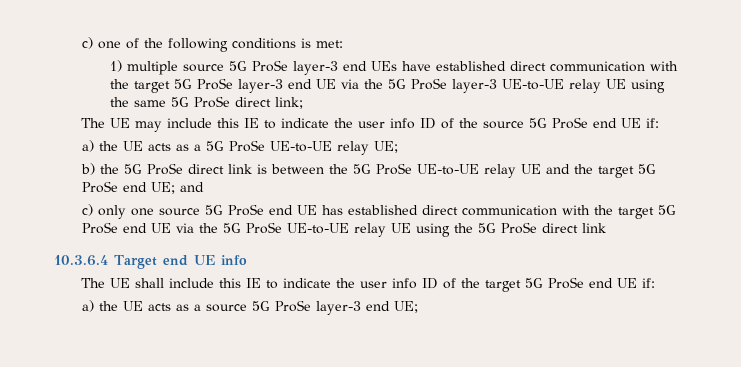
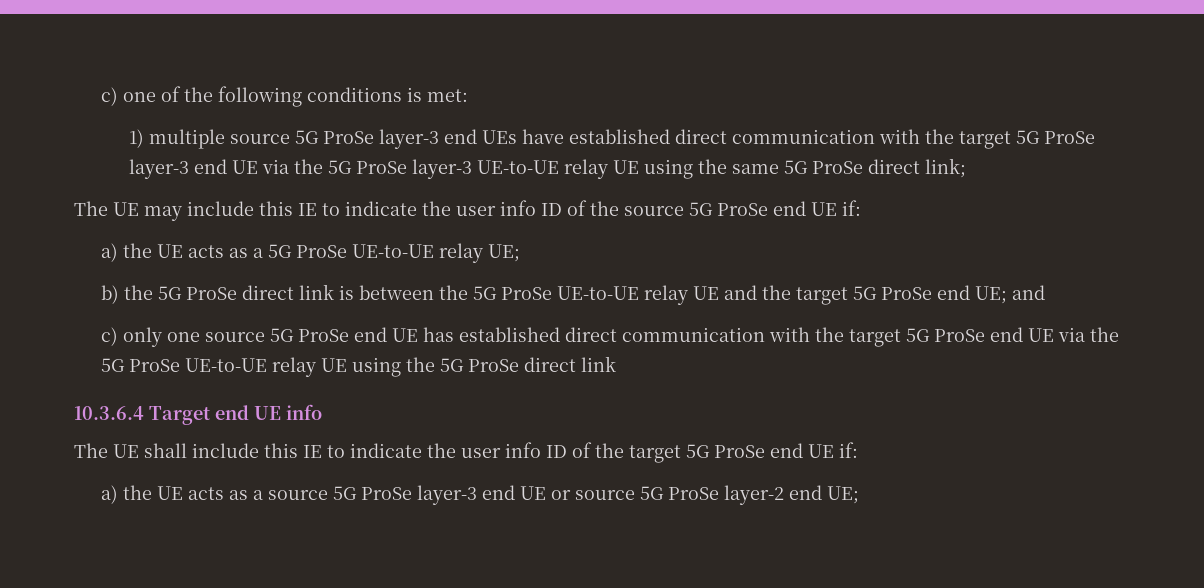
(390, 306) none -> [520,485,823,505] UE or source 5G ProSe layer-2 end

